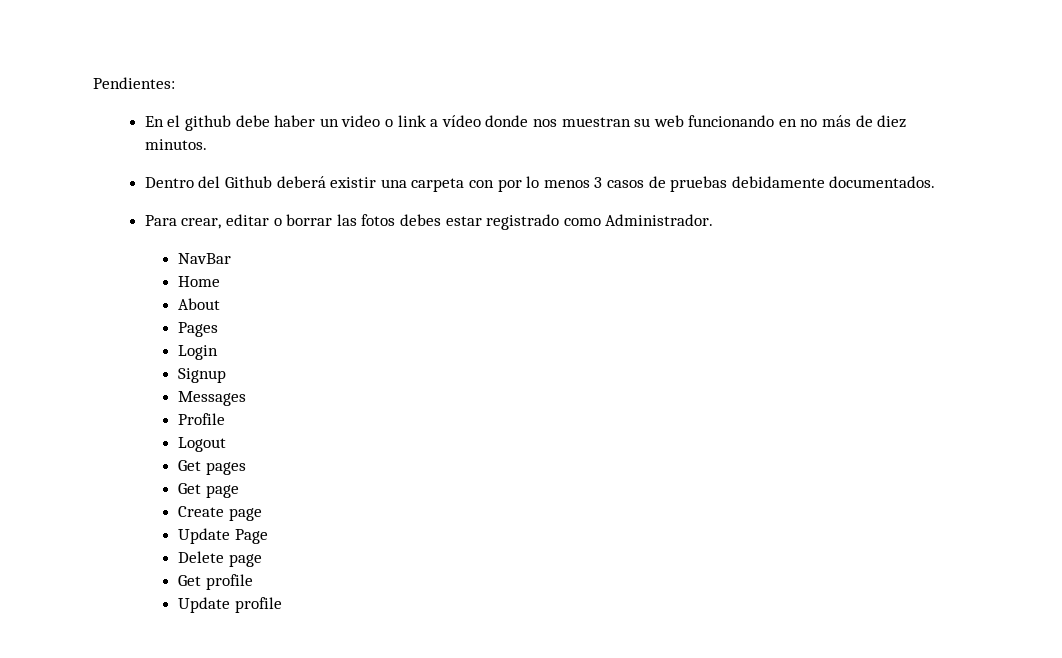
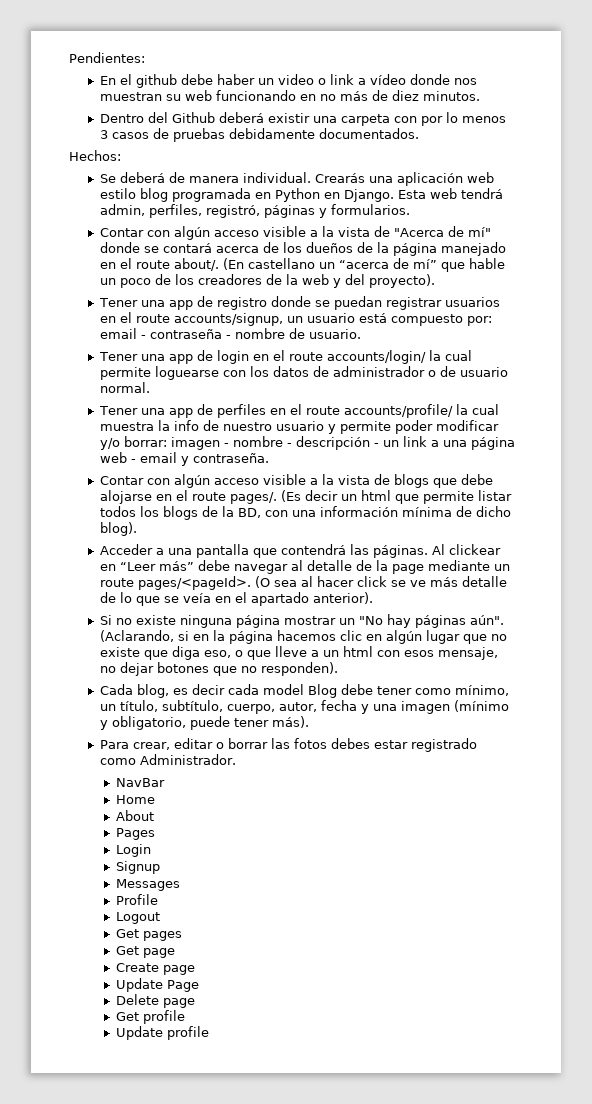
(936, 182) none -> [69,150,121,161] [99,172,494,186] [99,188,503,202] [99,204,410,218] [99,226,491,240] [99,242,506,256] [99,258,505,272] [99,274,435,288] [98,296,500,310] [99,312,492,326] [99,328,361,339] [98,350,472,364] [99,366,508,380] [99,382,150,393] [98,404,499,418] [99,420,499,434] [99,436,515,450] [99,452,269,466] [99,474,493,488] [99,490,512,504] [99,506,511,520] [99,522,137,536] [99,544,501,558] [99,560,510,574] [99,576,507,590] [99,592,373,606] [99,614,504,628] [99,630,507,644] [99,646,498,660] [99,662,338,676] [99,684,509,698] [99,700,509,714] [99,716,309,730] // Hechos: // Se deberá de manera individual. Crearás una aplicación web estilo blog programada en Python en Django. Esta web tendrá admin, perfiles, registró, páginas y formularios. // Contar con algún acceso visible a la vista de "Acerca de mí" donde se contará acerca de los dueños de la página manejado en el route about/. (En castellano un “acerca de mí” que hable un poco de los creadores de la web y del proyecto). // Tener una app de registro donde se puedan registrar usuarios en el route accounts/signup, un usuario está compuesto por: email - contraseña - nombre de usuario. // Tener una app de login en el route accounts/login/ la cual permite loguearse con los datos de administrador o de usuario normal. // Tener una app de perfiles en el route accounts/profile/ la cual muestra la info de nuestro usuario y permite poder modificar y/o borrar: imagen - nombre - descripción - un link a una página web - email y contraseña. // Contar con algún acceso visible a la vista de blogs que debe alojarse en el route pages/. (Es decir un html que permite listar todos los blogs de la BD, con una información mínima de dicho blog). // Acceder a una pantalla que contendrá las páginas. Al clickear en “Leer más” debe navegar al detalle de la page mediante un route pages/<pageId>. (O sea al hacer click se ve más detalle de lo que se veía en el apartado anterior). // Si no existe ninguna página mostrar un "No hay páginas aún". (Aclarando, si en la página hacemos clic en algún lugar que no existe que diga eso, o que lleve a un html con esos mensaje, no dejar botones que no responden). // Cada blog, es decir cada model Blog debe tener como mínimo, un título, subtítulo, cuerpo, autor, fecha y una imagen (mínimo y obligatorio, puede tener más).

